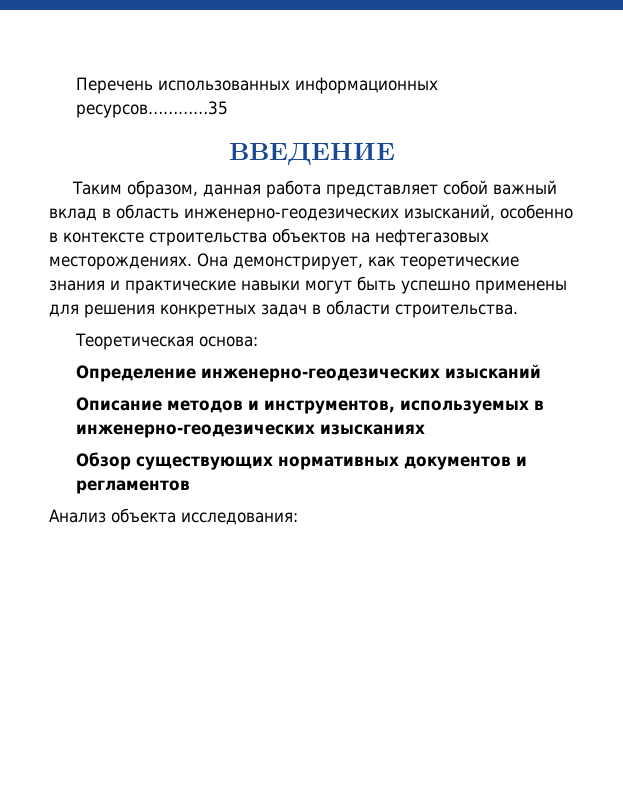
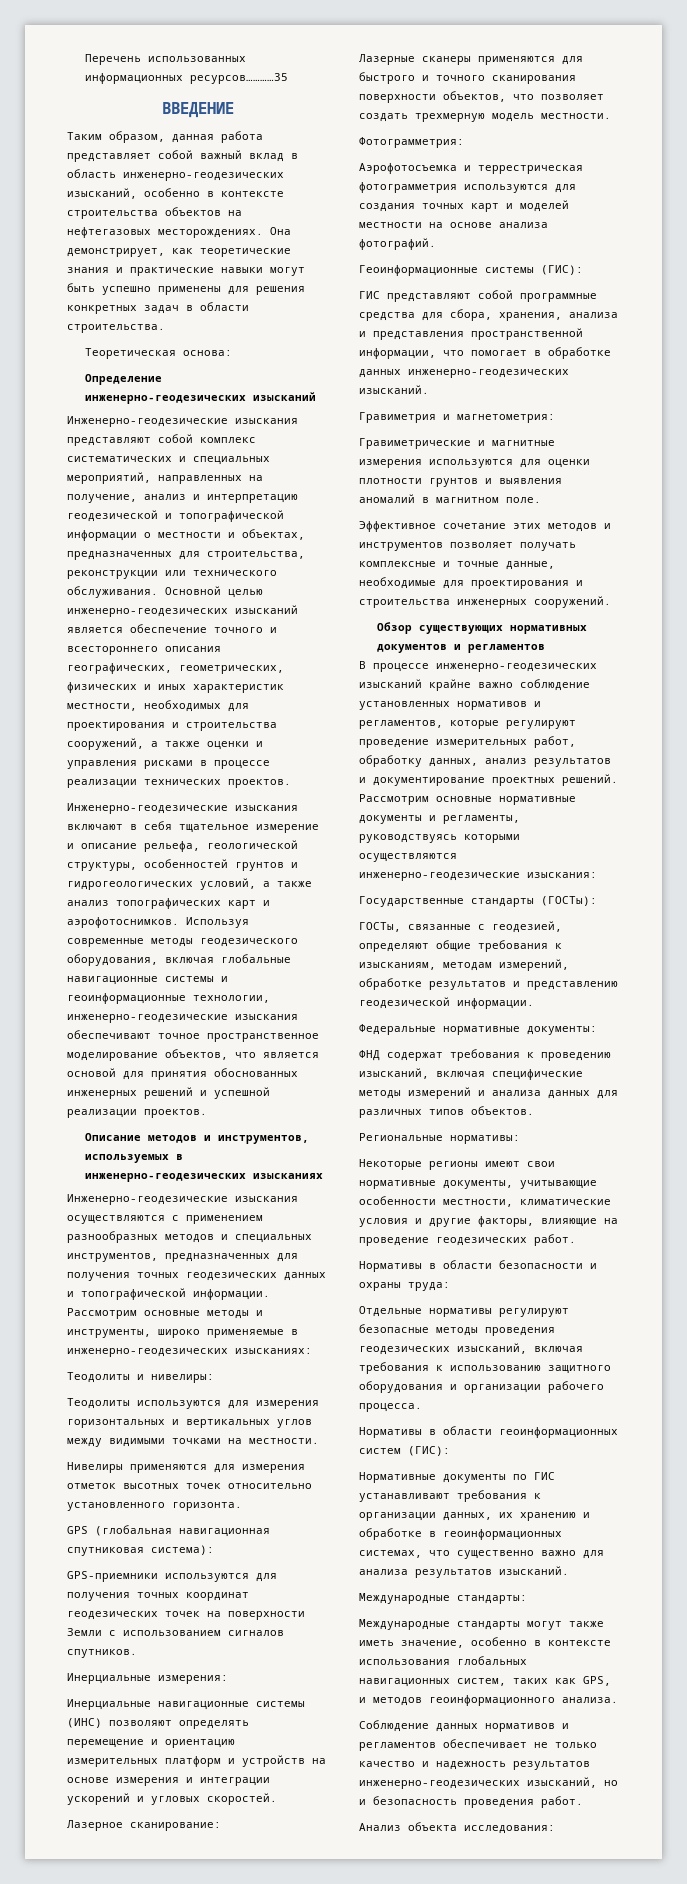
(541, 371) none -> [67,416,298,427] [67,434,256,446] [67,456,270,465] [67,472,263,484] [67,494,298,503] [67,510,284,522] [67,529,305,541] [67,551,305,560] [67,570,277,579] [67,586,263,598] [67,605,298,617] [67,624,277,633] [67,646,221,655] [67,663,284,674] [67,682,284,693] [67,700,249,712] [67,722,277,731] [67,738,263,750] [67,760,270,769] [67,779,291,788] [67,803,298,814] [67,821,319,833] [67,840,298,852] [67,859,298,871] [67,878,312,890] [67,898,270,909] [67,917,249,928] [67,938,298,947] [67,954,291,966] [67,976,228,985] [67,993,270,1004] [67,1014,298,1023] [67,1030,319,1042] [67,1049,319,1061] [67,1068,298,1080] [67,1087,270,1099] [67,1109,207,1118] // Инженерно-геодезические изыскания представляют собой комплекс систематических и специальных мероприятий, направленных на получение, анализ и интерпретацию геодезической и топографической информации о местности и объектах, предназначенных для строительства, реконструкции или технического обслуживания. Основной целью инженерно-геодезических изысканий является обеспечение точного и всестороннего описания географических, геометрических, физических и иных характеристик местности, необходимых для проектирования и строительства сооружений, а также оценки и управления рисками в процессе реализации технических проектов. // Инженерно-геодезические изыскания включают в себя тщательное измерение и описание рельефа, геологической структуры, особенностей грунтов и гидрогеологических условий, а также анализ топографических карт и аэрофотоснимков. Используя современные методы геодезического оборудования, включая глобальные навигационные системы и геоинформационные технологии, инженерно-геодезические изыскания обеспечивают точное пространственное моделирование объектов, что является основой для принятия обоснованных инженерных решений и успешной реализации проектов.
(425, 429) none -> [67,1194,298,1205] [67,1215,263,1224] [67,1231,312,1243] [67,1253,298,1262] [67,1272,326,1281] [67,1288,270,1300] [67,1308,263,1319] [67,1329,298,1338] [67,1348,312,1357] [67,1372,214,1383] [67,1398,319,1409] [67,1419,312,1428] [67,1438,319,1447] [67,1462,305,1473] [67,1483,312,1489] [67,1502,242,1511] [67,1525,270,1537] [67,1545,214,1556] [67,1571,277,1582] [67,1592,249,1601] [67,1611,305,1620] [67,1628,284,1636] [67,1649,137,1658] [67,1673,228,1684] [67,1699,305,1710] [67,1718,249,1729] [67,1739,235,1748] [67,1755,326,1767] [67,1777,270,1786] [67,1793,277,1805] [67,1820,221,1831] [359,54,583,65] [359,72,576,84] [359,91,604,103] [359,113,611,122] [359,137,464,148] [359,163,583,174] [359,182,576,193] [359,200,569,212] [359,222,548,228] [359,238,436,250] [359,265,583,276] [359,290,597,302] [359,309,618,321] [359,328,583,340] [359,347,611,359] [359,369,569,378] [359,385,429,394] [359,412,555,423] [359,438,555,449] [359,459,590,468] [359,478,562,487] [359,494,541,503] [359,521,611,532] [359,542,576,551] [359,561,555,570] [359,577,583,589] [359,596,611,608] // Инженерно-геодезические изыскания осуществляются с применением разнообразных методов и специальных инструментов, предназначенных для получения точных геодезических данных и топографической информации. Рассмотрим основные методы и инструменты, широко применяемые в инженерно-геодезических изысканиях: // Теодолиты и нивелиры: // Теодолиты используются для измерения горизонтальных и вертикальных углов между видимыми точками на местности. // Нивелиры применяются для измерения отметок высотных точек относительно установленного горизонта. // GPS (глобальная навигационная спутниковая система): // GPS-приемники используются для получения точных координат геодезических точек на поверхности Земли с использованием сигналов спутников. // Инерциальные измерения: // Инерциальные навигационные системы (ИНС) позволяют определять перемещение и ориентацию измерительных платформ и устройств на основе измерения и интеграции ускорений и угловых скоростей. // Лазерное сканирование: // Лазерные сканеры применяются для быстрого и точного сканирования поверхности объектов, что позволяет создать трехмерную модель местности. // Фотограмметрия: // Аэрофотосъемка и террестрическая фотограмметрия используются для создания точных карт и моделей местности на основе анализа фотографий. // Геоинформационные системы (ГИС): // ГИС представляют собой программные средства для сбора, хранения, анализа и представления пространственной информации, что помогает в обработке данных инженерно-геодезических изысканий. // Гравиметрия и магнетометрия: // Гравиметрические и магнитные измерения используются для оценки плотности грунтов и выявления аномалий в магнитном поле. // Эффективное сочетание этих методов и инструментов позволяет получать комплексные и точные данные, необходимые для проектирования и строительства инженерных сооружений.
(190, 487) none -> [359,661,597,672] [359,679,590,691] [359,701,541,710] [359,720,576,729] [359,736,576,748] [359,755,611,767] [359,774,618,786] [359,794,576,805] [359,815,520,824] [359,834,520,843] [359,853,457,862] [359,872,597,881] [359,896,597,907] [359,921,562,933] [359,940,562,952] [359,959,569,971] [359,978,618,990] [359,997,534,1009] [359,1024,597,1035] [359,1049,611,1061] [359,1068,583,1080] [359,1087,618,1099] [359,1106,534,1118] [359,1133,520,1144] [359,1159,555,1170] [359,1180,597,1189] [359,1196,611,1207] [359,1216,618,1227] [359,1234,576,1246] [359,1260,597,1272] [359,1282,450,1291] [359,1306,569,1317] [359,1324,555,1336] [359,1343,583,1355] [359,1362,611,1374] [359,1381,604,1393] [359,1403,422,1412] [359,1426,618,1438] [359,1446,450,1456] [359,1472,555,1483] [359,1490,541,1502] [359,1512,590,1521] [359,1528,562,1540] [359,1550,604,1559] [359,1566,569,1578] [359,1593,527,1604] [359,1619,604,1630] [359,1637,611,1648] [359,1656,527,1665] [359,1676,611,1687] [359,1695,618,1706] [359,1720,569,1732] [359,1739,597,1751] [359,1761,590,1770] [359,1777,618,1789] [359,1796,583,1808] // В процессе инженерно-геодезических изысканий крайне важно соблюдение установленных нормативов и регламентов, которые регулируют проведение измерительных работ, обработку данных, анализ результатов и документирование проектных решений. Рассмотрим основные нормативные документы и регламенты, руководствуясь которыми осуществляются инженерно-геодезические изыскания: // Государственные стандарты (ГОСТы): // ГОСТы, связанные с геодезией, определяют общие требования к изысканиям, методам измерений, обработке результатов и представлению геодезической информации. // Федеральные нормативные документы: // ФНД содержат требования к проведению изысканий, включая специфические методы измерений и анализа данных для различных типов объектов. // Региональные нормативы: // Некоторые регионы имеют свои нормативные документы, учитывающие особенности местности, климатические условия и другие факторы, влияющие на проведение геодезических работ. // Нормативы в области безопасности и охраны труда: // Отдельные нормативы регулируют безопасные методы проведения геодезических изысканий, включая требования к использованию защитного оборудования и организации рабочего процесса. // Нормативы в области геоинформационных систем (ГИС): // Нормативные документы по ГИС устанавливают требования к организации данных, их хранению и обработке в геоинформационных системах, что существенно важно для анализа результатов изысканий. // Международные стандарты: // Международные стандарты могут также иметь значение, особенно в контексте использования глобальных навигационных систем, таких как GPS, и методов геоинформационного анализа. // Соблюдение данных нормативов и регламентов обеспечивает не только качество и надежность результатов инженерно-геодезических изысканий, но и безопасность проведения работ.

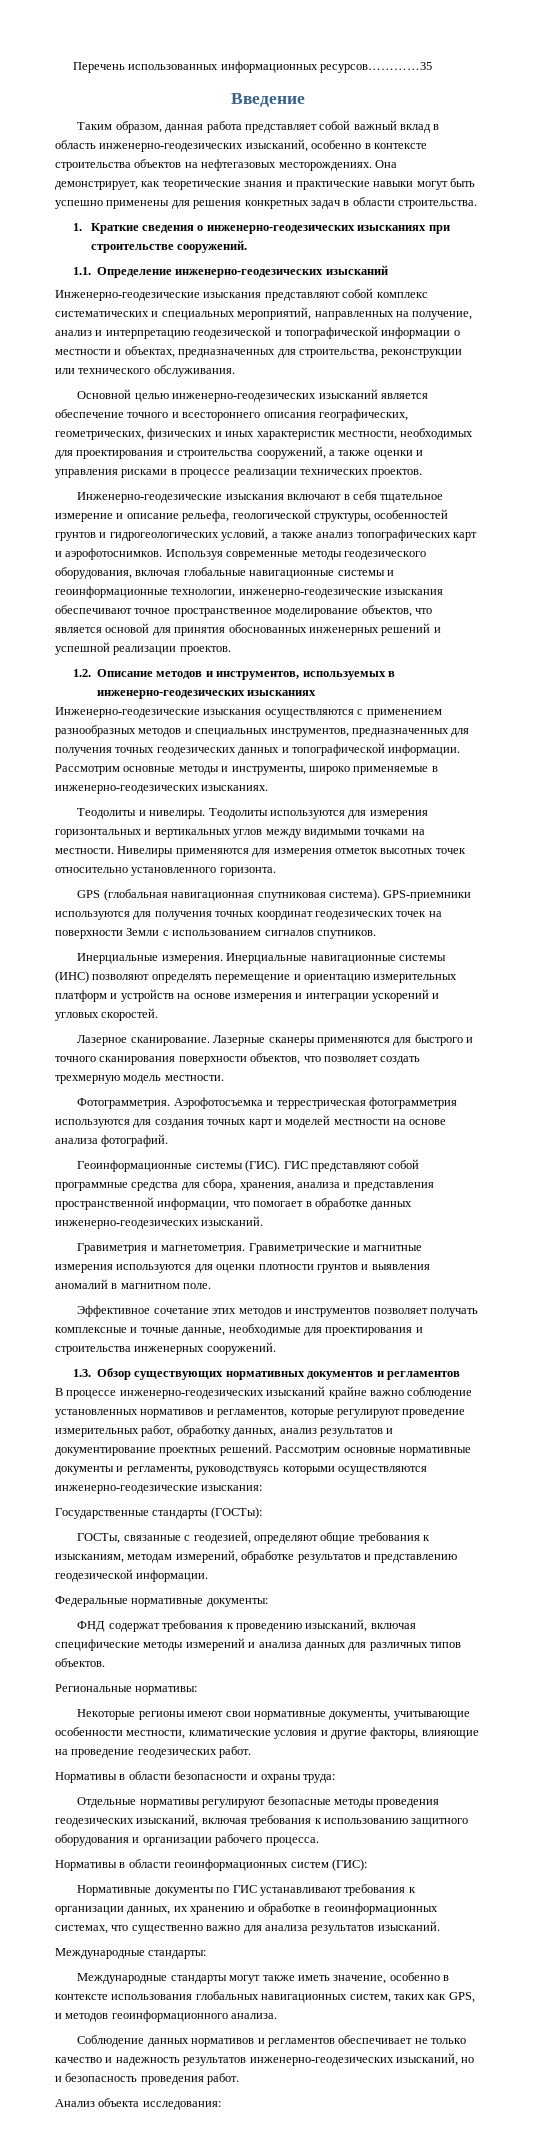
[161,102,234,118] ВВЕДЕНИЕ -> [231,93,305,107] Введение
[85,348,233,359] Теоретическая основа: // -> [72,223,450,234] [90,240,248,253] [72,267,91,275] 1. Краткие сведения о инженерно-геодезических изысканиях при строительстве сооружений. // 1.1.
(158, 592) none -> (235, 371) //
(207, 1113) none -> [72,669,91,677] 1.2.
[235,1348,312,1354] изысканиях: -> [201,785,269,791] изысканиях.
[151,1374,214,1383] нивелиры: // -> [149,810,206,819] нивелиры.
(319, 1441) // -> (114, 851) none
[151,1545,214,1555] система): // -> [328,889,380,901] система).
[158,1675,228,1684] измерения: // -> [161,955,223,964] измерения.
[130,1822,221,1831] сканирование: // -> [130,1037,210,1046] сканирование.
[359,137,464,148] Фотограмметрия: // -> [77,1098,171,1109] Фотограмметрия.
[541,265,583,275] (ГИС): // -> [245,1160,281,1172] (ГИС).
[457,414,555,423] магнетометрия: // -> [161,1245,246,1254] магнетометрия.
(611, 602) none -> [72,1369,91,1377] 1.3.

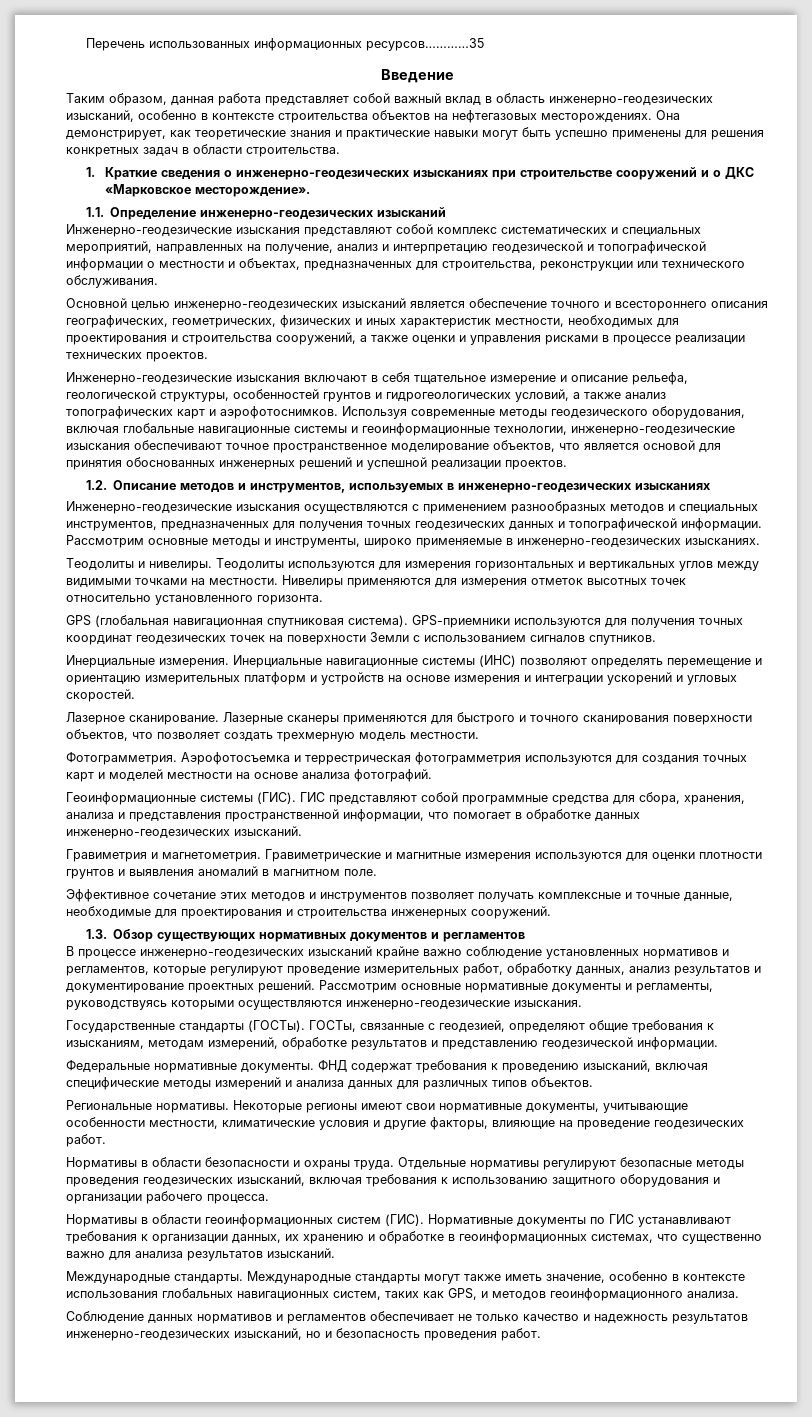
[177,240,248,253] сооружений. -> [616,167,755,180] [105,184,311,197] сооружений и о ДКС «Марковское месторождение».
[201,1485,263,1491] изыскания: -> [514,1000,582,1007] изыскания.
[210,1507,262,1519] (ГОСТы): // -> [248,1020,305,1032] (ГОСТы).
[206,1598,268,1607] документы: // -> [241,1063,314,1073] документы.
[135,1686,198,1695] нормативы: // -> [156,1103,229,1113] нормативы.
[303,1774,336,1783] труда: // -> [354,1160,394,1170] труда.
[331,1859,367,1871] (ГИС): // -> [385,1214,424,1226] (ГИС).
[148,1950,207,1959] стандарты: // -> [174,1274,243,1284] стандарты.
[55,2098,221,2110] // Анализ объекта исследования: -> (541, 1334) none

